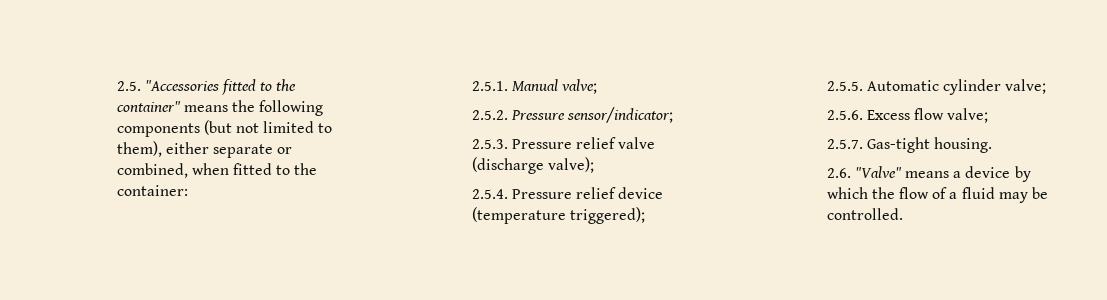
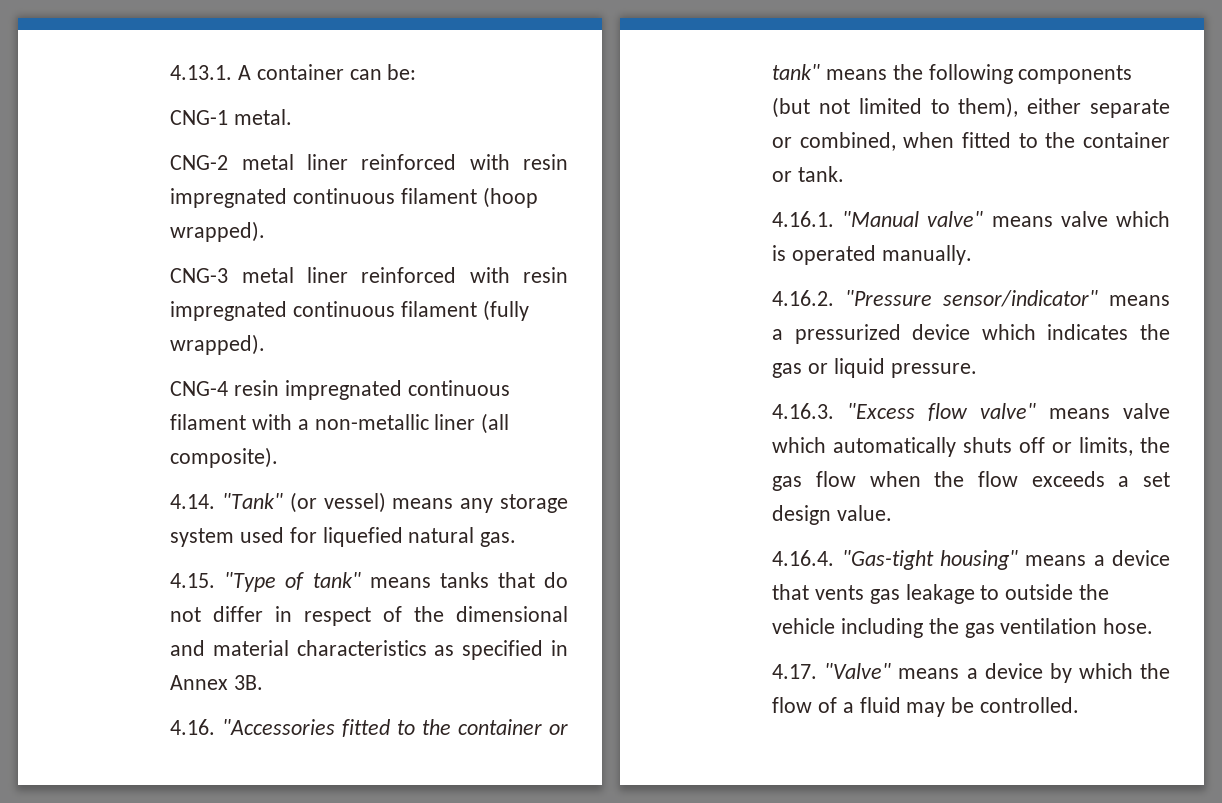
[116,81,141,91] 2.5. -> [170,64,417,80] [170,109,292,125] [170,154,569,170] [170,187,538,208] [170,221,266,242] [170,267,569,283] [170,300,529,321] [170,334,266,355] [170,380,510,400] [170,413,510,434] [170,447,279,468] [170,492,568,513] [170,527,517,547] [170,572,568,592] [170,606,568,626] [170,640,568,660] [170,675,263,690] [170,719,216,735] 4.13.1. A container can be: // CNG-1 metal. // CNG-2 metal liner reinforced with resin impregnated continuous filament (hoop wrapped). // CNG-3 metal liner reinforced with resin impregnated continuous filament (fully wrapped). // CNG-4 resin impregnated continuous filament with a non-metallic liner (all composite). // 4.14. "Tank" (or vessel) means any storage system used for liquefied natural gas. // 4.15. "Type of tank" means tanks that do not differ in respect of the dimensional and material characteristics as specified in Annex 3B. // 4.16.
[116,101,181,112] container" -> [458,719,568,735] [772,64,821,80] container or tank"
[116,185,188,196] [471,79,597,94] [471,107,673,123] [471,137,656,149] [471,157,594,174] [471,187,664,199] [471,207,645,224] [826,79,1047,95] [826,108,989,123] [826,137,992,153] [826,168,851,178] container: // 2.5.1. Manual valve; // 2.5.2. Pressure sensor/indicator; // 2.5.3. Pressure relief valve (discharge valve); // 2.5.4. Pressure relief device (temperature triggered); // 2.5.5. Automatic cylinder valve; // 2.5.6. Excess flow valve; // 2.5.7. Gas-tight housing. // 2.6. -> [1083,132,1170,148] [772,166,844,182] [772,211,1170,227] [772,245,972,265] [772,290,1170,307] [772,324,1170,344] [772,358,977,378] [772,403,1170,421] [772,437,1170,457] [772,471,1170,491] [772,505,892,525] [772,550,1170,570] [772,584,1109,604] [772,618,1154,638] [772,664,818,679] container or tank. // 4.16.1. "Manual valve" means valve which is operated manually. // 4.16.2. "Pressure sensor/indicator" means a pressurized device which indicates the gas or liquid pressure. // 4.16.3. "Excess flow valve" means valve which automatically shuts off or limits, the gas flow when the flow exceeds a set design value. // 4.16.4. "Gas-tight housing" means a device that vents gas leakage to outside the vehicle including the gas ventilation hose. // 4.17.

